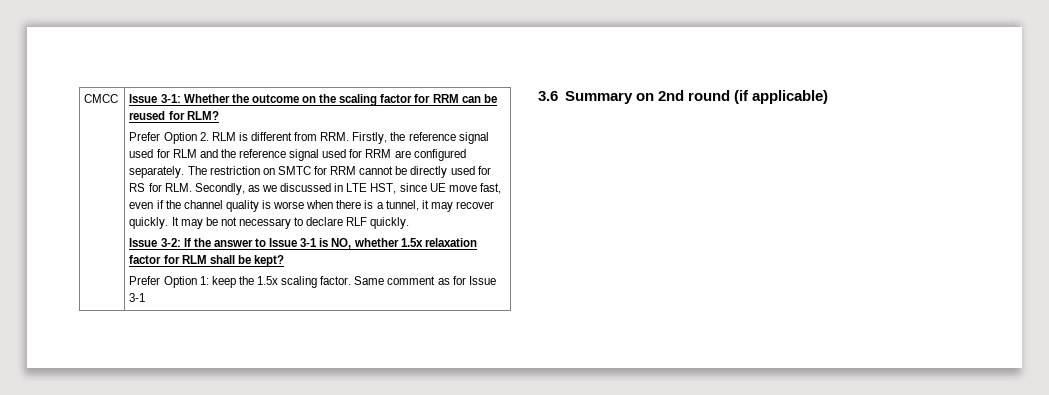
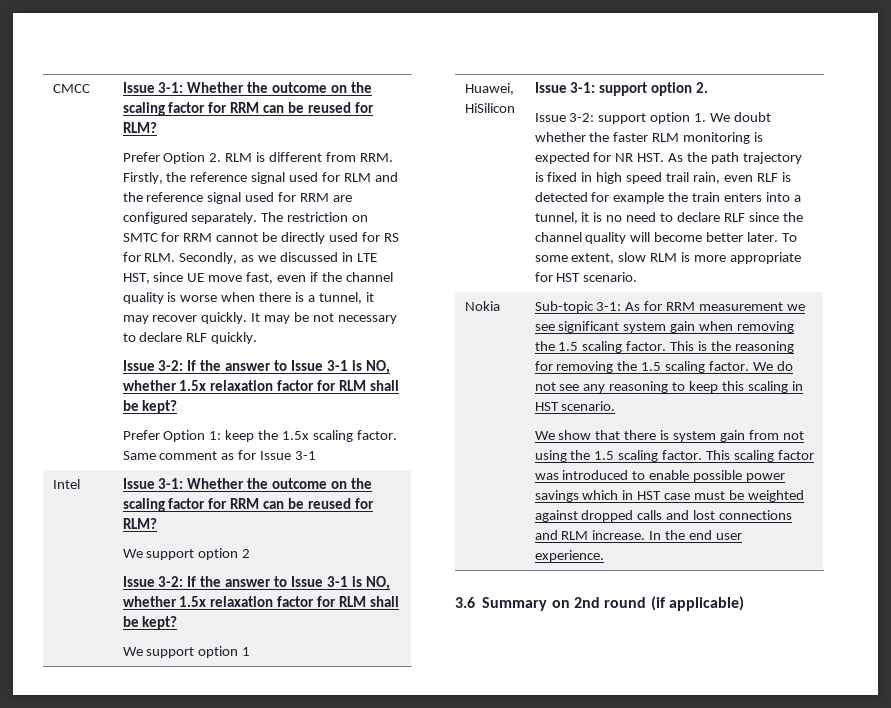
(146, 297) none -> [52,479,80,489] [122,478,373,489] [122,498,374,512] [122,518,157,529] [122,548,251,560] [122,576,390,590] [122,596,400,607] [122,616,178,630] [122,646,251,658] [464,83,514,95] [464,103,515,113] [534,82,709,96] [534,112,772,124] [534,132,764,144] [534,152,802,164] [534,172,791,184] [534,192,801,204] [534,212,803,224] [534,232,798,244] [534,252,802,264] [534,272,638,282] [464,301,500,311] [534,301,806,313] [534,321,795,333] [534,341,794,353] [534,361,793,373] [534,381,803,393] [534,401,616,411] [534,430,804,442] [534,450,814,462] [534,470,786,482] [534,490,804,502] [534,510,793,522] [534,530,743,540] [534,550,604,562] // Intel | Issue 3-1: Whether the outcome on the scaling factor for RRM can be reused for RLM? // We support option 2 // Issue 3-2: If the answer to Issue 3-1 is NO, whether 1.5x relaxation factor for RLM shall be kept? // We support option 1 // Huawei, HiSilicon | Issue 3-1: support option 2. // Issue 3-2: support option 1. We doubt whether the faster RLM monitoring is expected for NR HST. As the path trajectory is fixed in high speed trail rain, even RLF is detected for example the train enters into a tunnel, it is no need to declare RLF since the channel quality will become better later. To some extent, slow RLM is more appropriate for HST scenario. // Nokia | Sub-topic 3-1: As for RRM measurement we see significant system gain when removing the 1.5 scaling factor. This is the reasoning for removing the 1.5 scaling factor. We do not see any reasoning to keep this scaling in HST scenario. // We show that there is system gain from not using the 1.5 scaling factor. This scaling factor was introduced to enable possible power savings which in HST case must be weighted against dropped calls and lost connections and RLM increase. In the end user experience.

